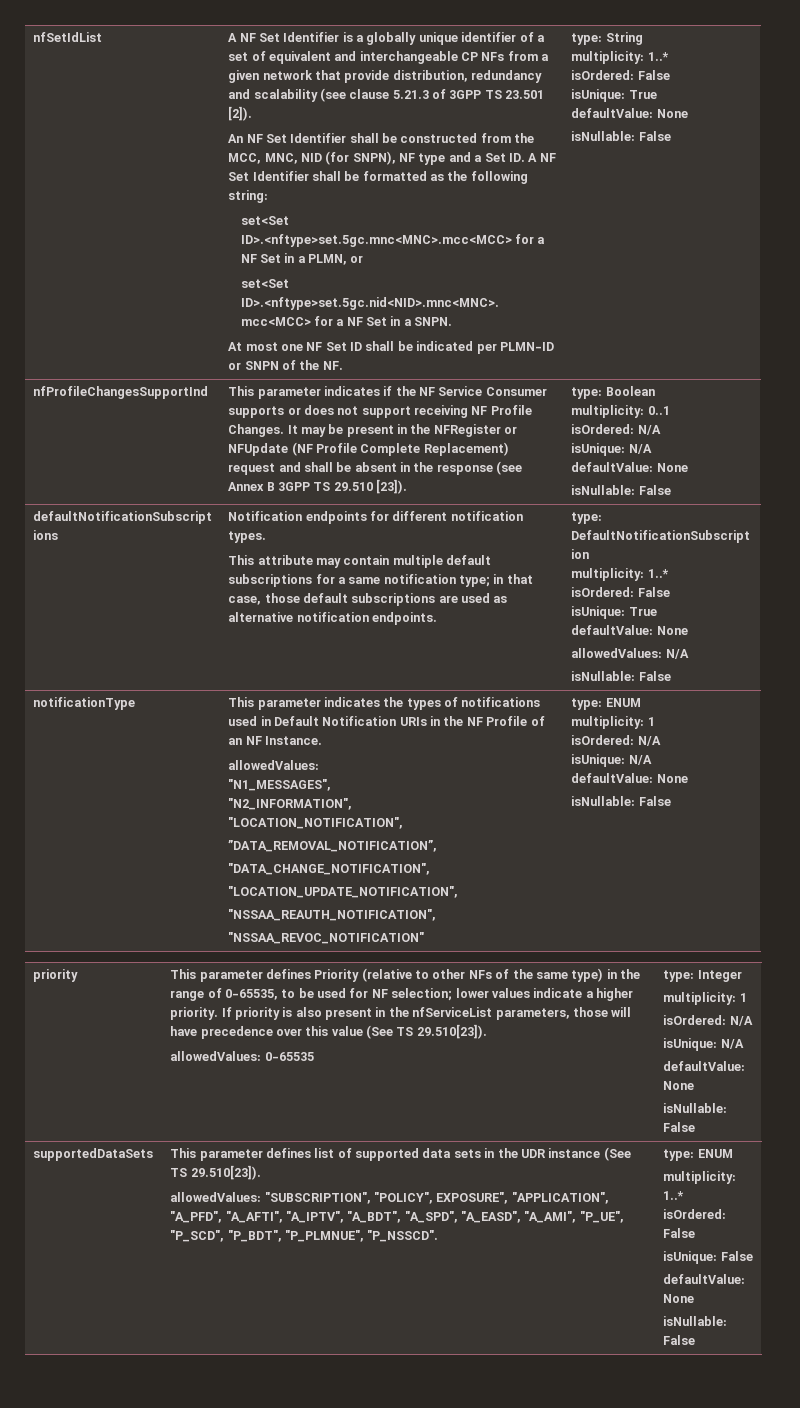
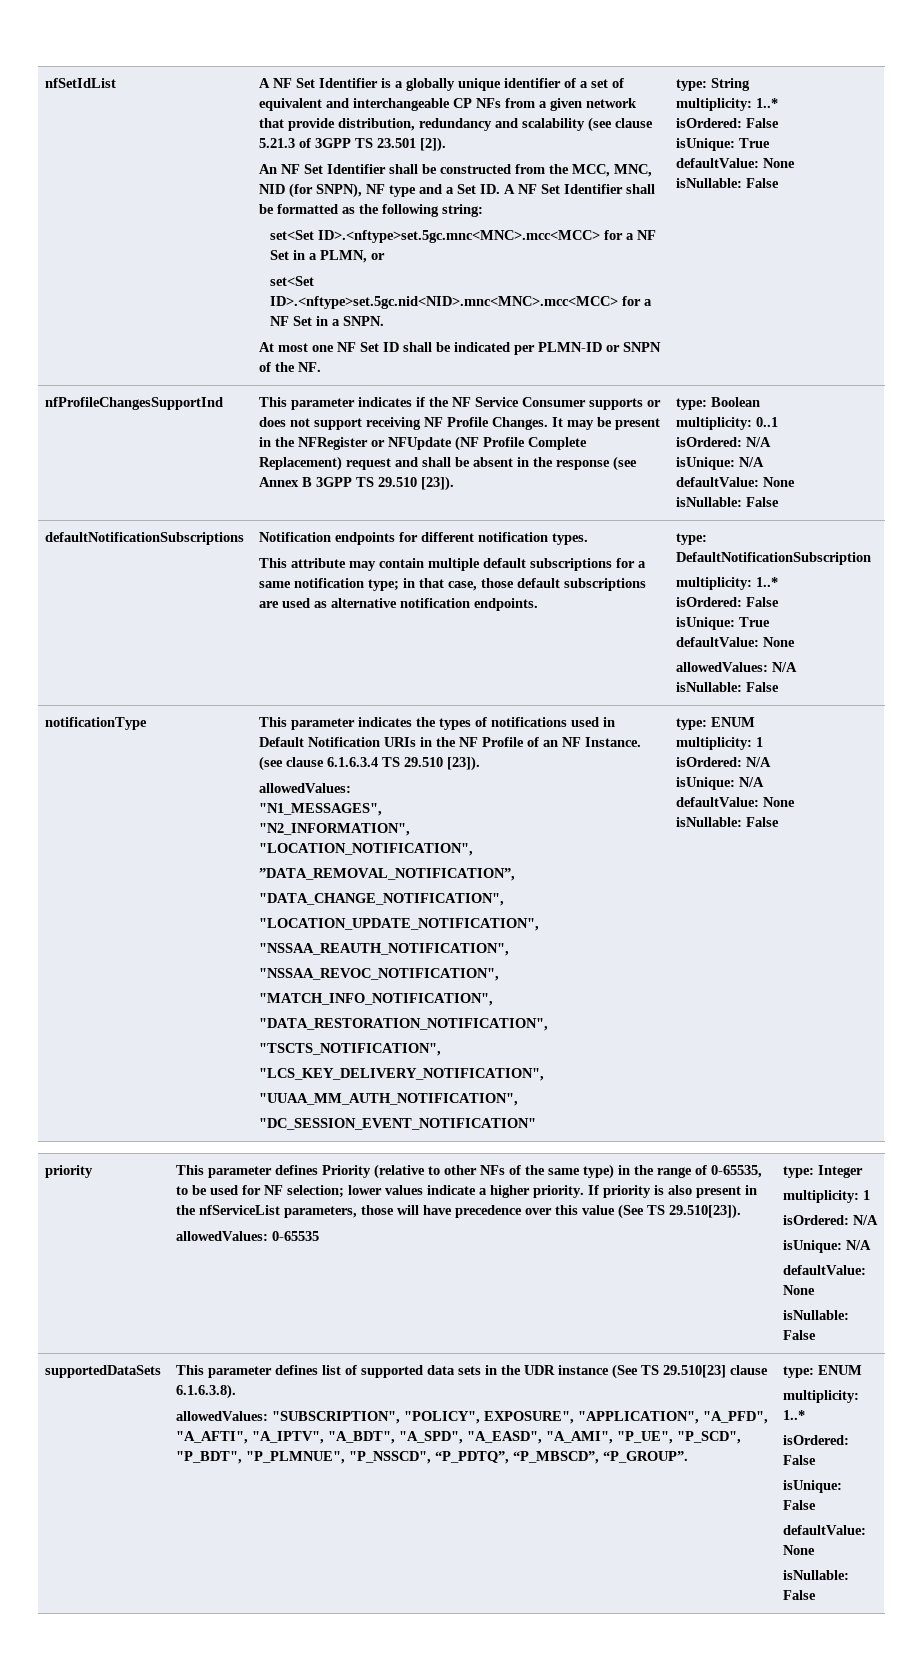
(322, 740) none -> [259,756,481,771] (see clause 6.1.6.3.4 TS 29.510 [23]).
[228,932,425,944] "NSSAA_REVOC_NOTIFICATION" -> [259,968,500,981] [259,993,494,1006] [259,1018,549,1031] [259,1043,442,1056] [259,1068,545,1081] [259,1093,519,1106] [259,1118,537,1130] "NSSAA_REVOC_NOTIFICATION", // "MATCH_INFO_NOTIFICATION", // "DATA_RESTORATION_NOTIFICATION", // "TSCTS_NOTIFICATION", // "LCS_KEY_DELIVERY_NOTIFICATION", // "UUAA_MM_AUTH_NOTIFICATION", // "DC_SESSION_EVENT_NOTIFICATION"
[190,1165,261,1180] 29.510[23]). -> [663,1365,769,1378] [176,1384,237,1399] 29.510[23] clause 6.1.6.3.8).
[367,1230,439,1242] "P_NSSCD". -> [349,1451,689,1464] "P_NSSCD", “P_PDTQ”, “P_MBSCD”, “P_GROUP”.

